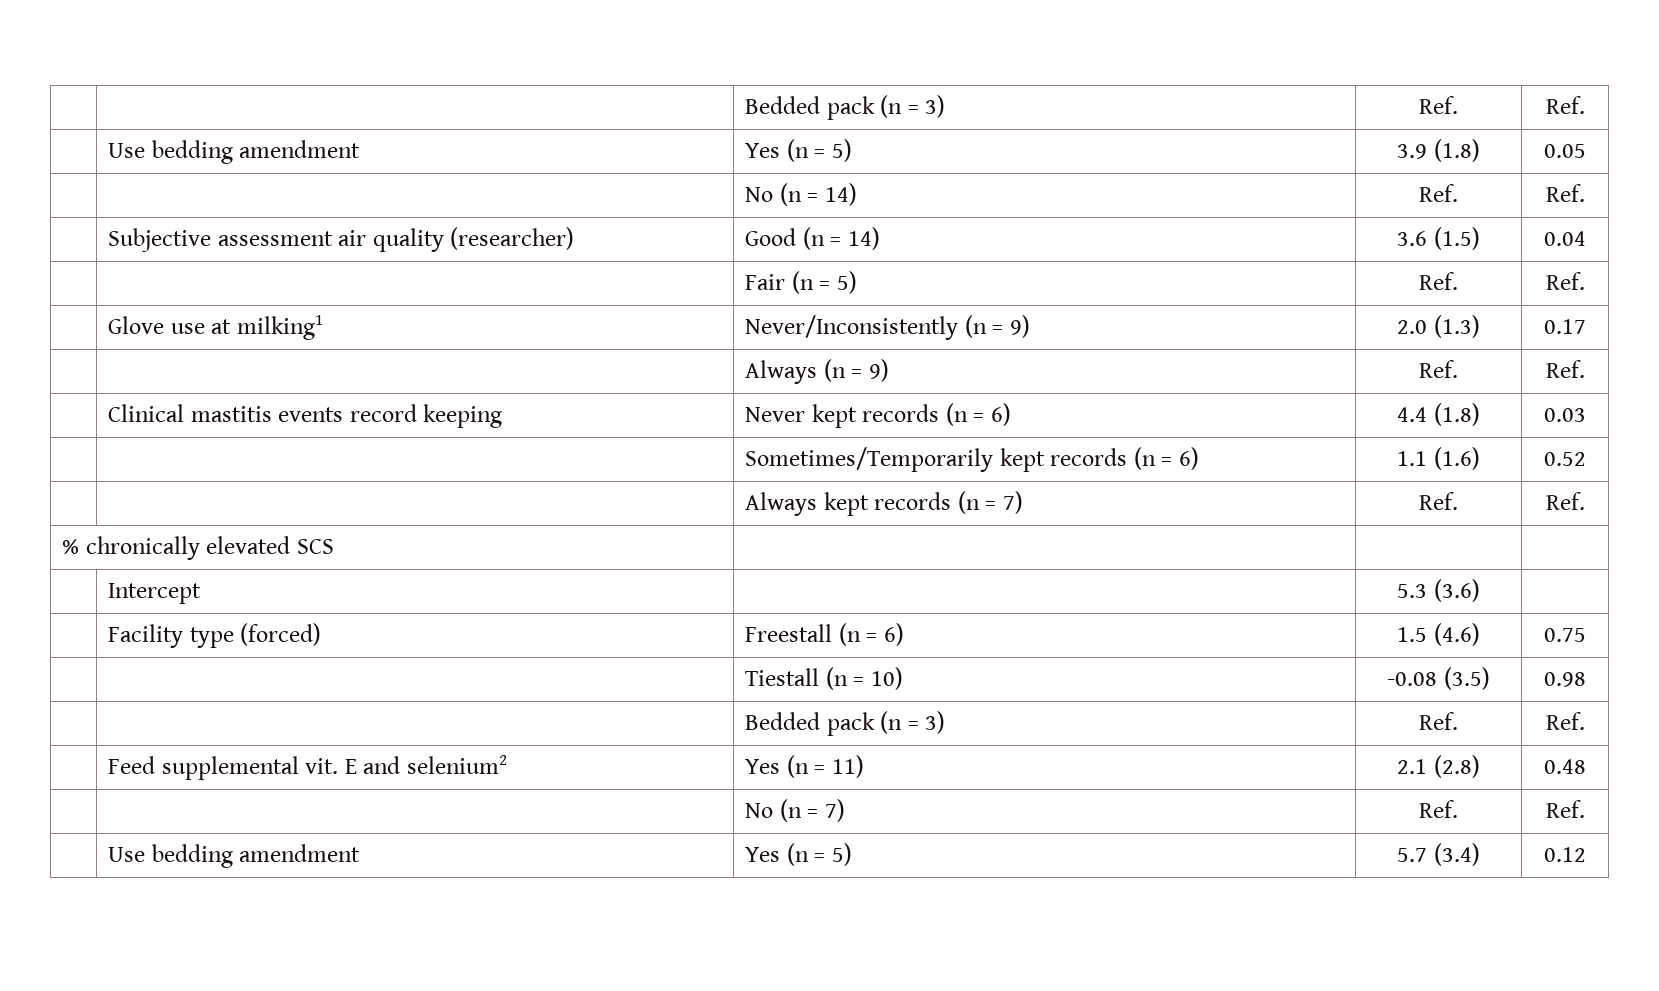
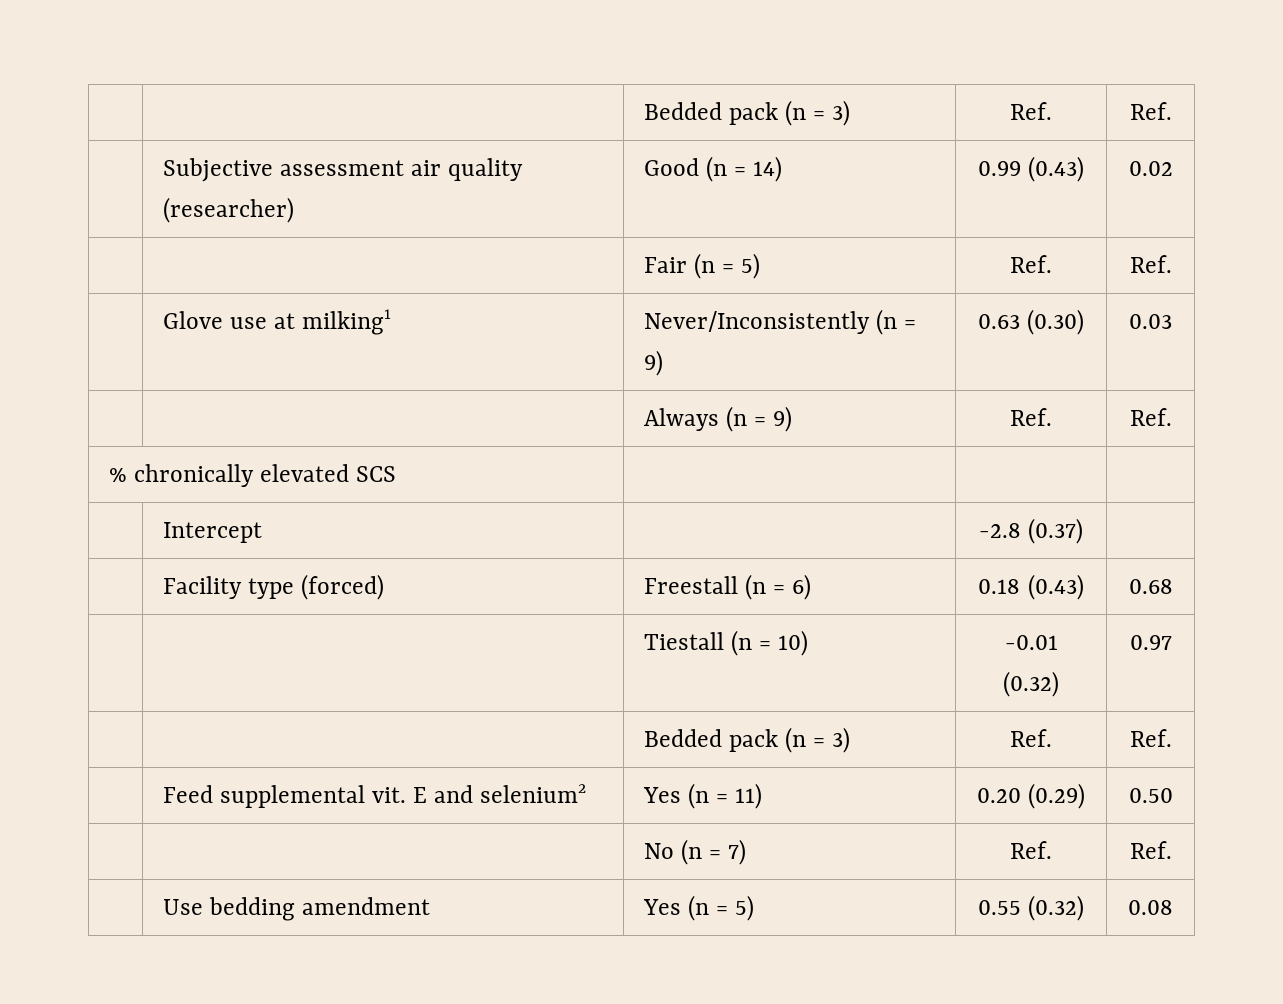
[745,95,946,120] [1419,96,1458,114] [1545,96,1585,114] [108,140,361,164] [745,139,852,162] [1397,139,1480,162] [1544,144,1586,158] [745,183,857,206] [1419,184,1458,202] [1545,184,1585,202] | | Bedded pack (n = 3) | Ref. | Ref. // | Use bedding amendment | Yes (n = 5) | 3.9 (1.8) | 0.05 // | | No (n = 14) | Ref. | Ref. -> [643,100,851,126] [1010,102,1052,120] [1129,102,1172,120] | | Bedded pack (n = 3) | Ref. | Ref.
[1397,227,1480,250] [1544,231,1586,246] 3.6 (1.5) | 0.04 -> [977,156,1085,182] [1128,161,1173,176] 0.99 (0.43) | 0.02
[1397,315,1480,338] [1544,319,1586,334] 2.0 (1.3) | 0.17 -> [977,309,1085,335] [1129,314,1172,329] 0.63 (0.30) | 0.03
[108,404,503,428] [745,403,1011,428] [1397,403,1480,426] [1544,408,1586,422] [745,447,1199,472] [1397,447,1480,470] [1544,452,1586,466] [745,491,1023,516] [1419,492,1458,510] [1545,492,1585,510] // | Clinical mastitis events record keeping | Never kept records (n = 6) | 4.4 (1.8) | 0.03 // | | Sometimes/Temporarily kept records (n = 6) | 1.1 (1.6) | 0.52 // | | Always kept records (n = 7) | Ref. | Ref. -> (1172, 417) none
[1397,579,1480,602] 5.3 (3.6) -> [978,518,1084,544] -2.8 (0.37)
[1397,623,1480,646] [1544,628,1586,642] 1.5 (4.6) | 0.75 -> [978,574,1084,600] [1128,579,1173,594] 0.18 (0.43) | 0.68
[1387,667,1490,690] [1544,672,1586,687] -0.08 (3.5) | 0.98 -> [1004,635,1058,650] [1003,671,1059,697] [1129,635,1172,650] -0.01 (0.32) | 0.97
[1397,755,1480,778] [1544,759,1586,774] 2.1 (2.8) | 0.48 -> [976,783,1086,809] [1128,788,1173,803] 0.20 (0.29) | 0.50
[1397,843,1480,866] [1544,847,1586,862] 5.7 (3.4) | 0.12 -> [977,895,1085,921] [1128,900,1173,915] 0.55 (0.32) | 0.08

